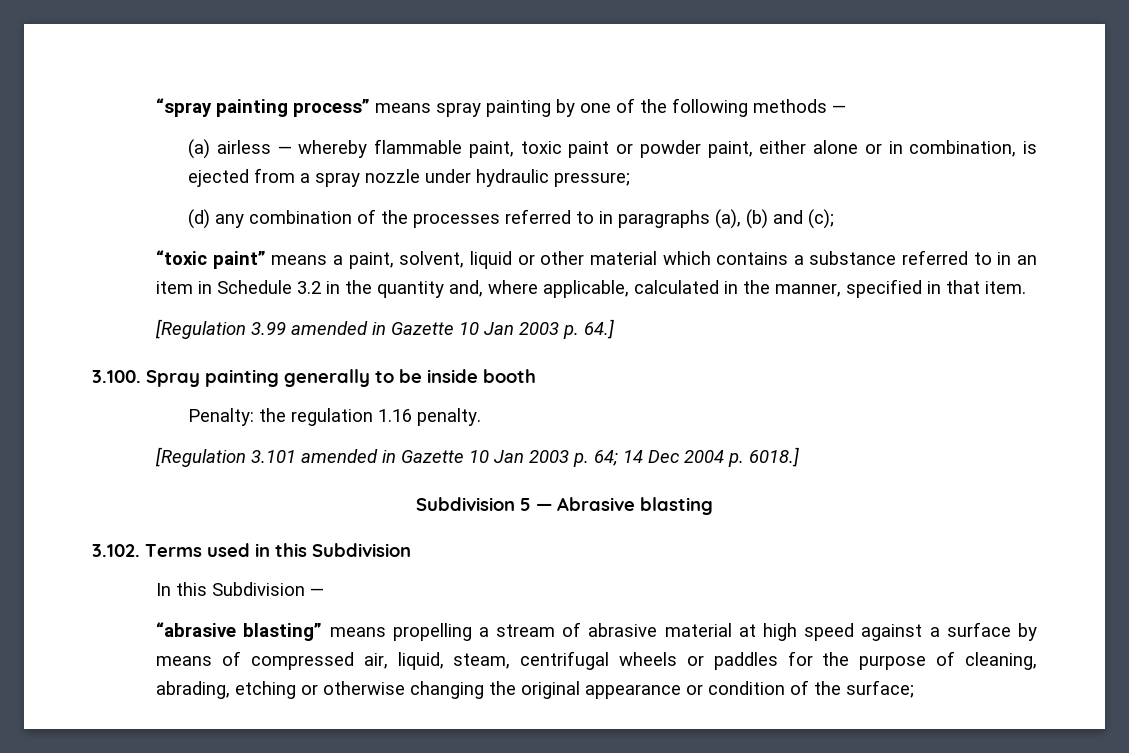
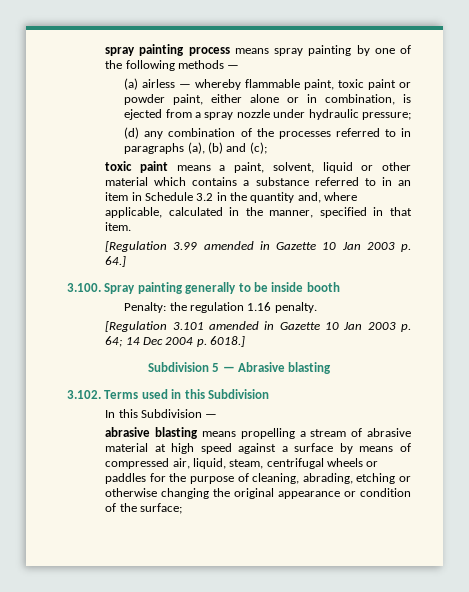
[156,98,371,117] “spray painting process” -> [105,44,230,56] spray painting process
[156,250,266,269] “toxic paint” -> [105,161,168,173] toxic paint
[156,622,323,641] “abrasive blasting” -> [105,427,199,439] abrasive blasting

